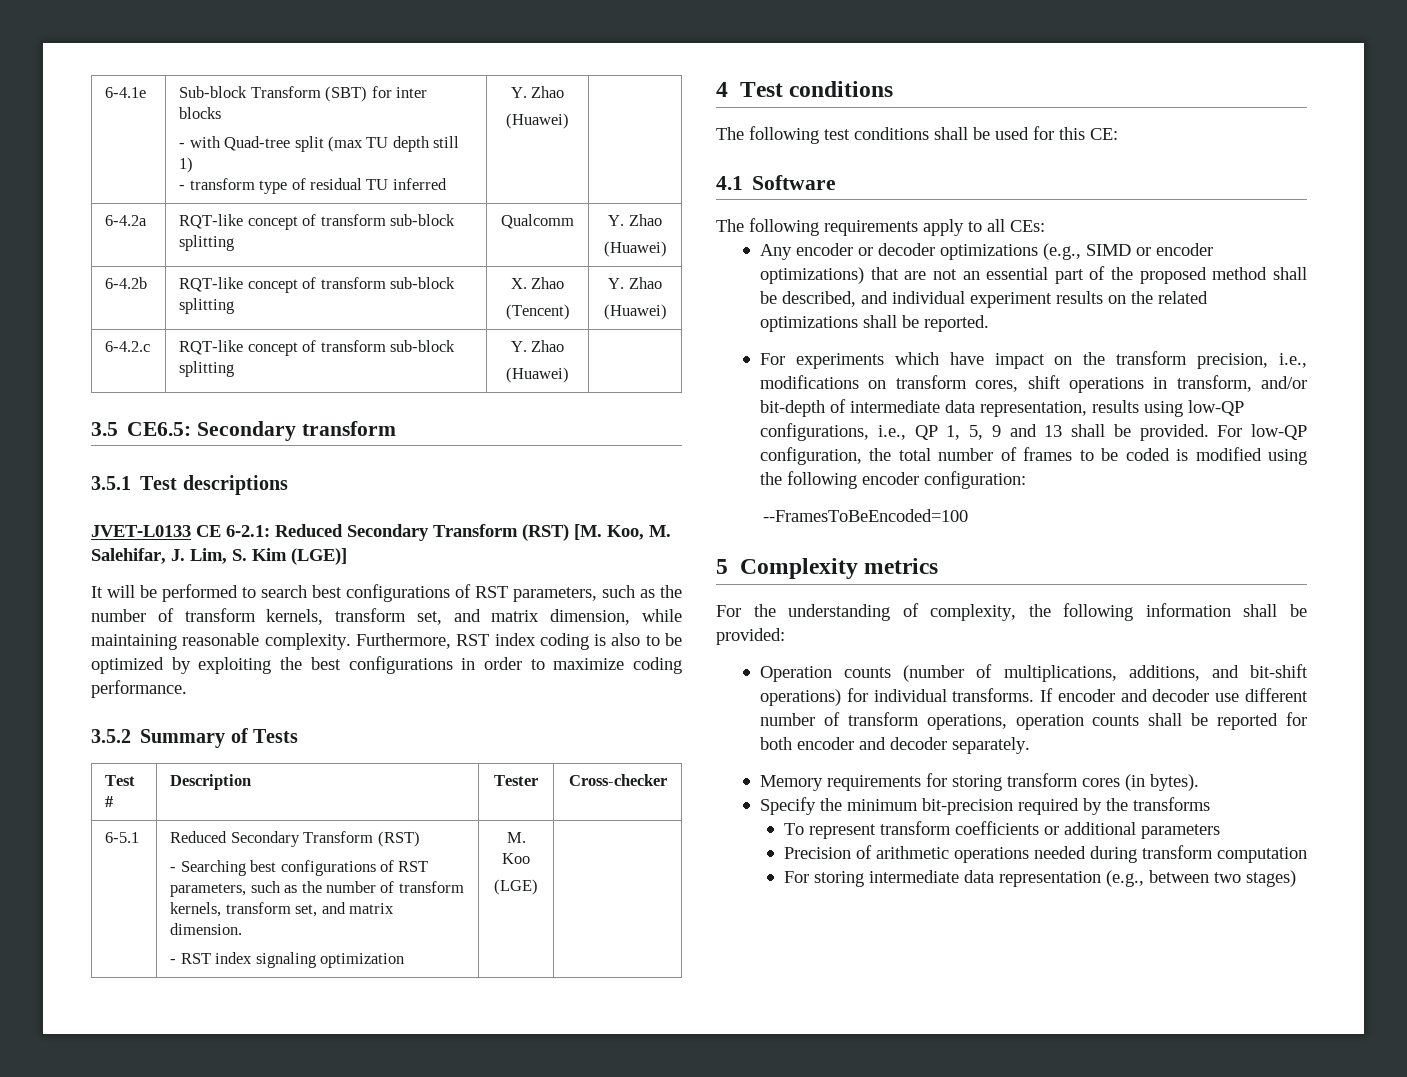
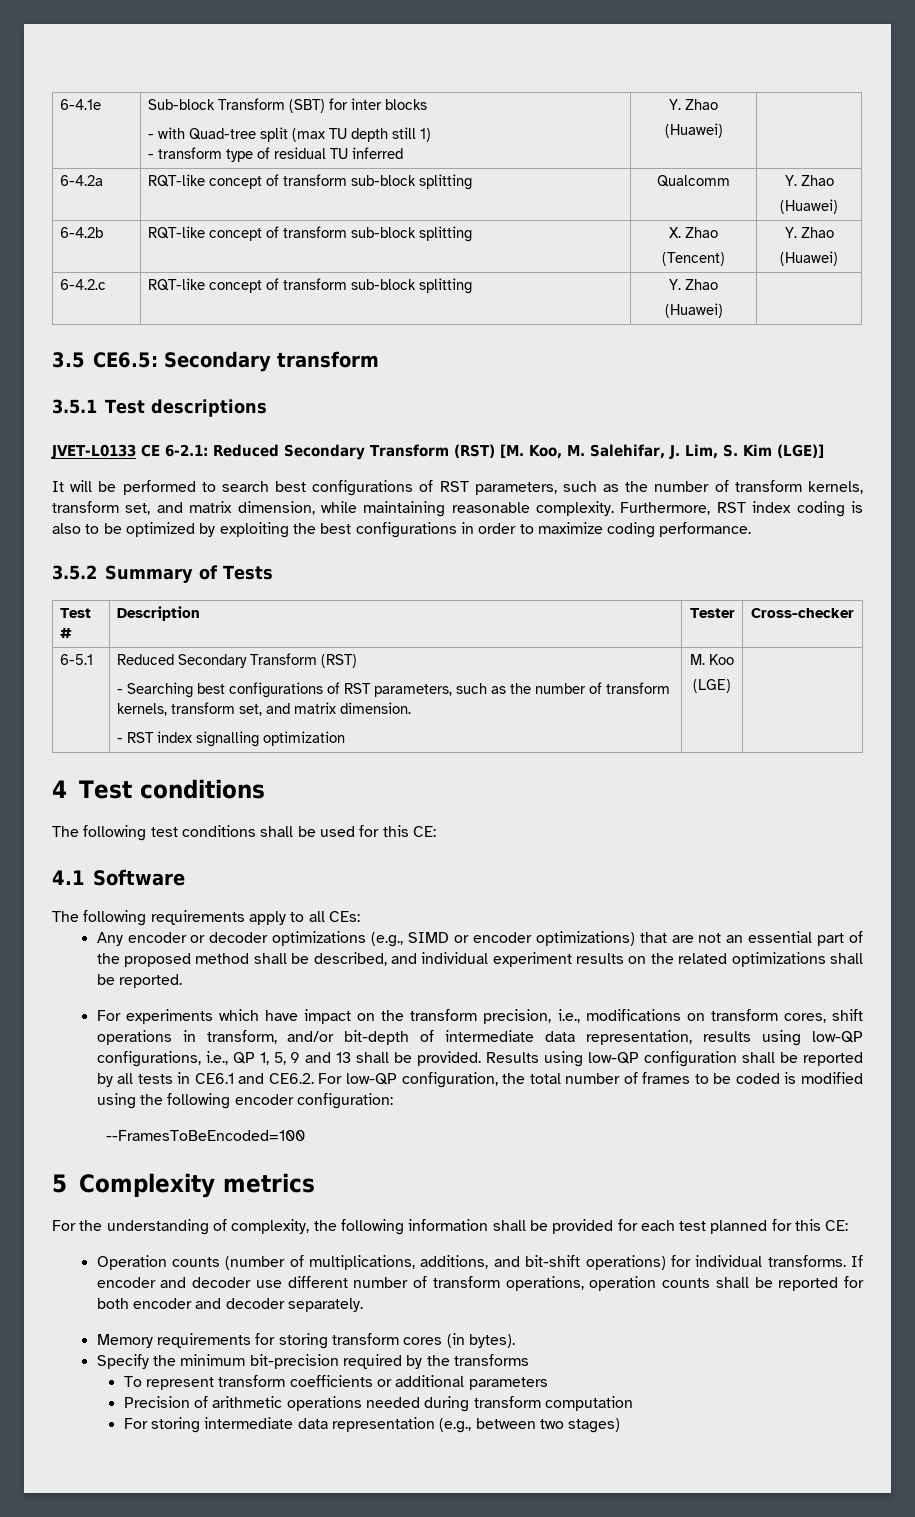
[255,952,316,968] signaling -> [195,731,259,747] signalling
(1209, 432) none -> [486,1051,863,1067] [96,1072,314,1087] Results using low-QP configuration shall be reported by all tests in CE6.1 and CE6.2.
[716,628,785,645] provided: -> [552,1219,849,1234] provided for each test planned for this CE:

